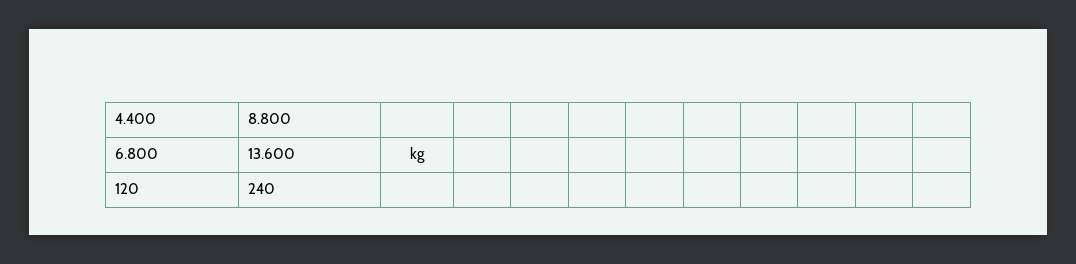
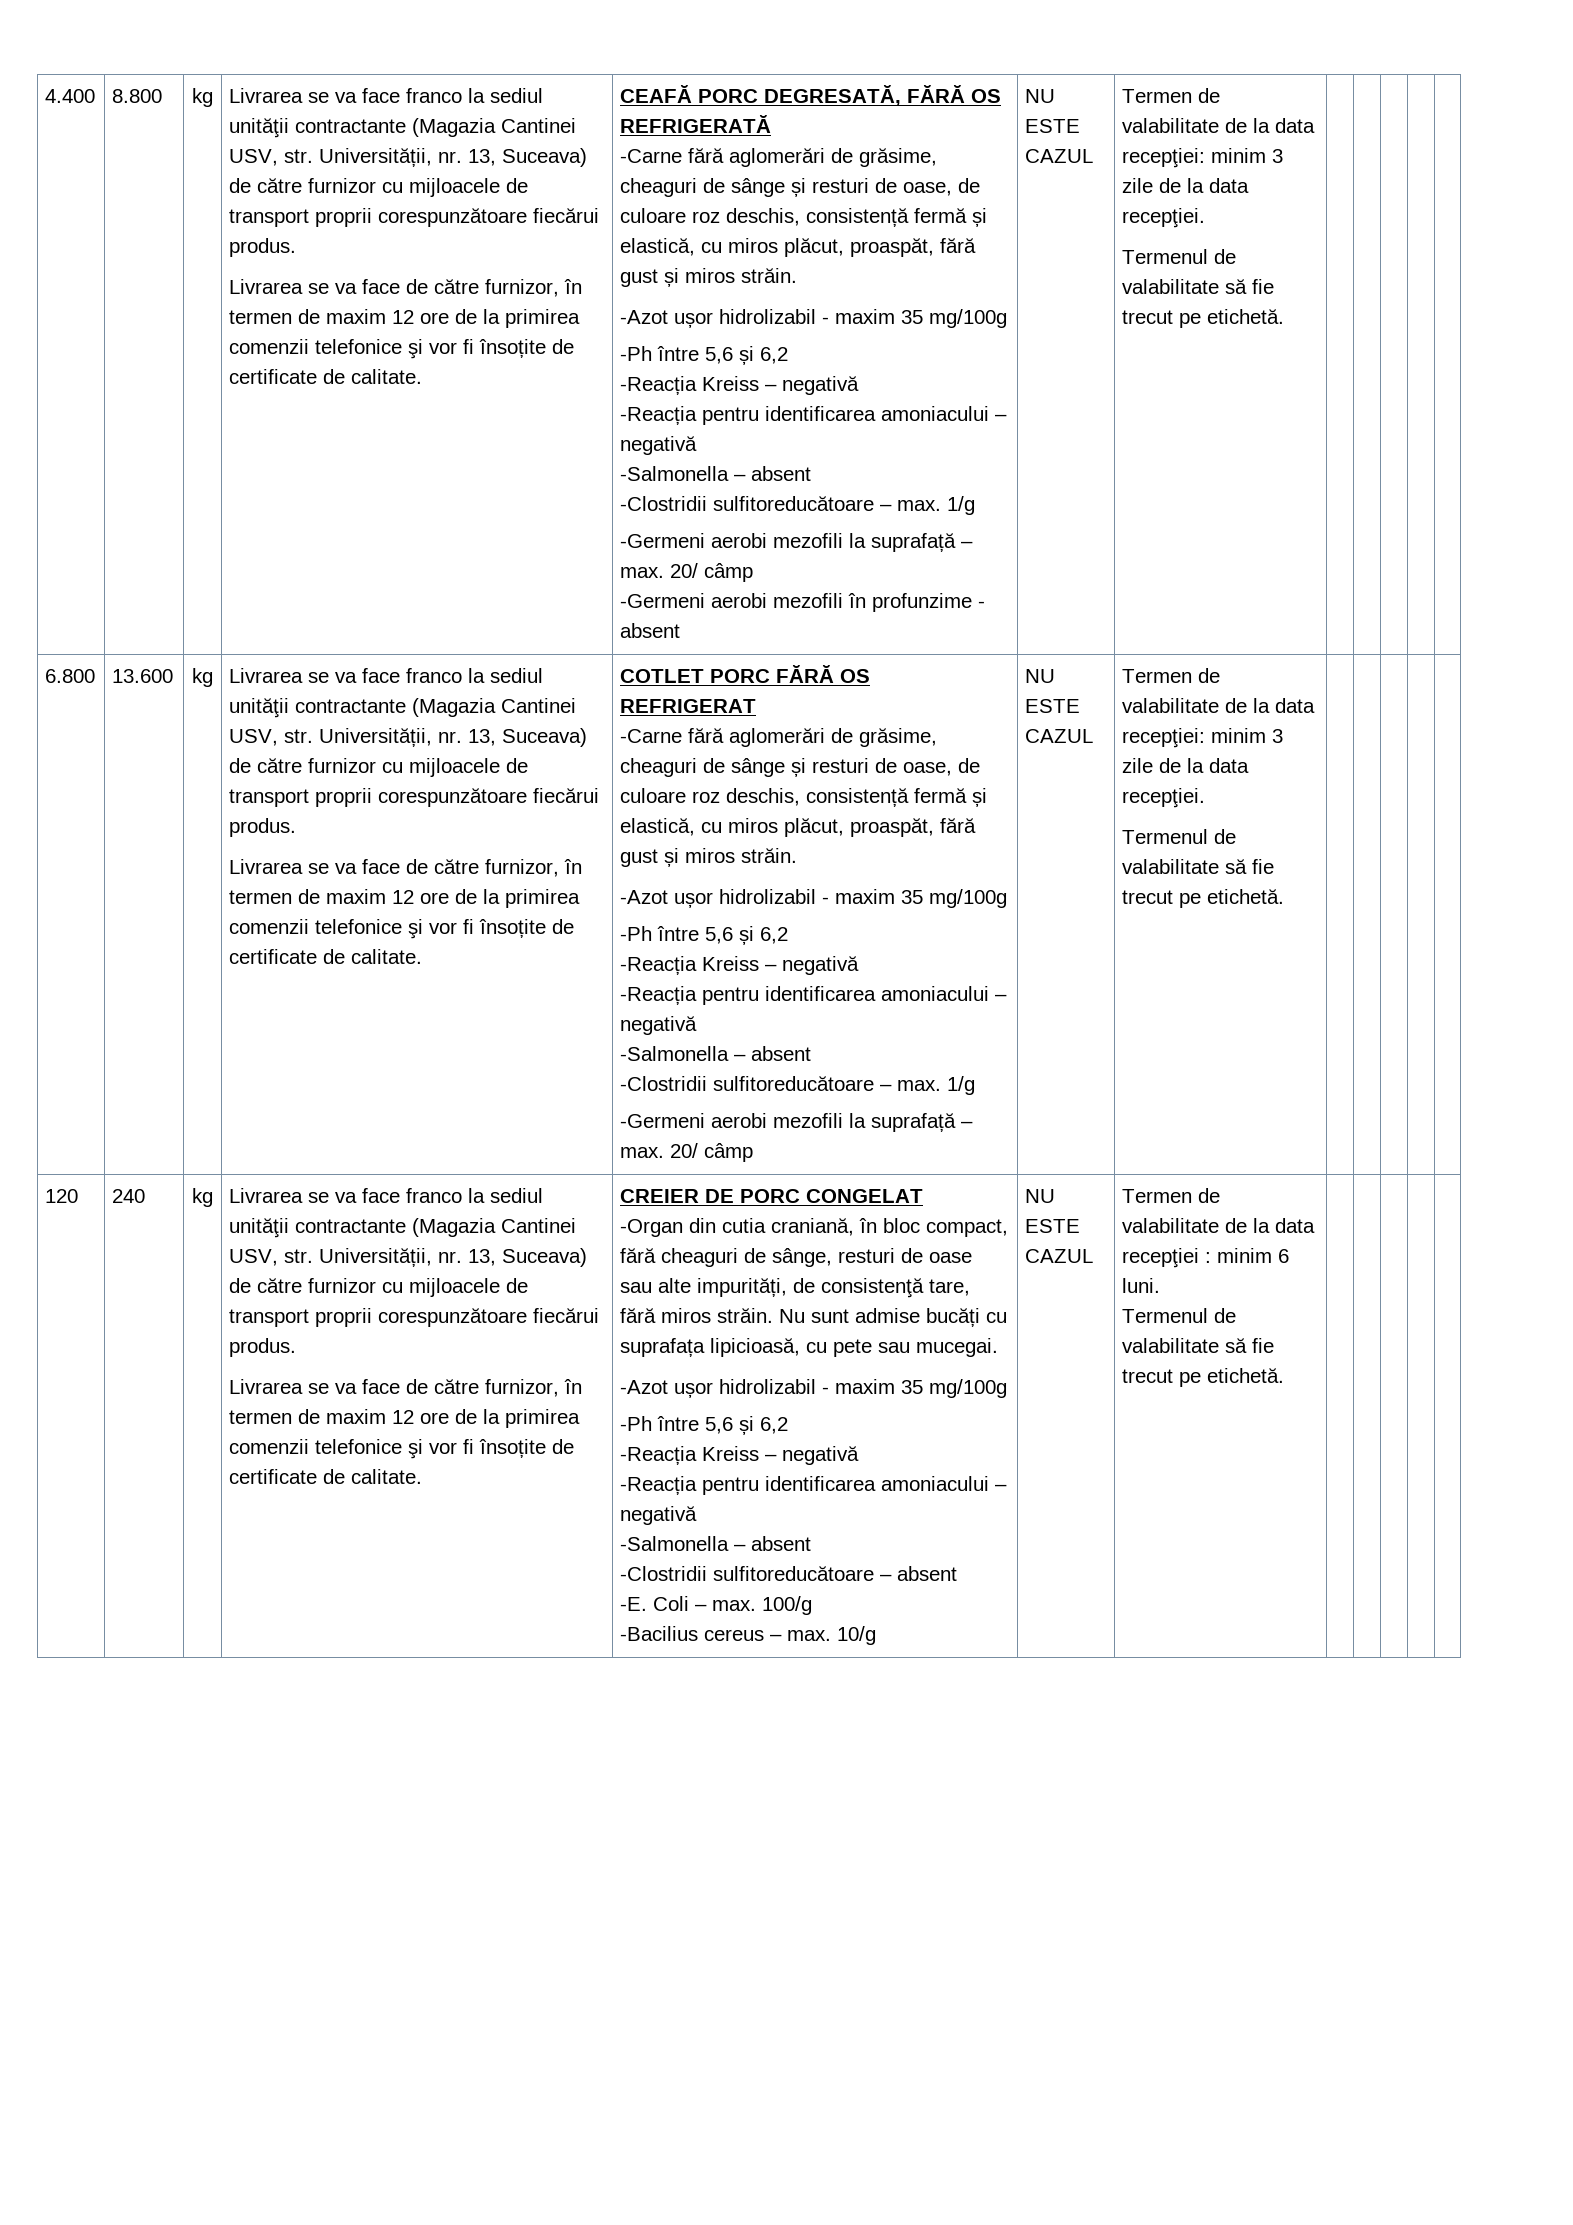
[114,148,158,159] [247,148,295,159] [410,147,425,163] [114,183,139,194] [247,183,275,194] | | | | | | | | | // 6.800 | 13.600 | kg | | | | | | | | | // 120 | 240 | | | | | -> [192,88,213,107] [229,88,544,103] [229,118,577,138] [229,148,588,167] [229,178,529,197] [229,208,600,227] [229,238,297,257] [229,279,583,297] [229,309,581,328] [229,339,575,359] [229,369,423,384] [620,85,1002,106] [620,115,772,133] [620,148,938,167] [620,178,981,197] [620,208,988,227] [620,238,977,257] [620,268,798,287] [620,309,1008,328] [620,346,789,365] [620,376,860,395] [620,406,1008,425] [620,436,698,455] [620,466,812,481] [620,496,976,515] [620,533,974,552] [620,563,754,582] [620,593,986,612] [620,623,681,638] [1025,89,1056,103] [1025,119,1081,133] [1025,149,1094,163] [1122,88,1221,103] [1122,118,1316,133] [1122,148,1284,168] [1122,178,1250,193] [1122,208,1206,228] [1122,249,1237,264] [1122,279,1275,294] [1122,309,1285,328] [45,669,96,683] [112,669,174,683] [192,668,213,687] [229,668,544,683] [229,698,577,718] [229,728,588,747] [229,758,529,777] [229,788,600,807] [229,818,297,837] [229,859,583,877] [229,889,581,908] [229,919,575,939] [229,949,423,964] [620,665,871,683] [620,699,757,713] [620,728,938,747] [620,758,981,777] [620,788,988,807] [620,818,977,837] [620,848,798,867] [620,889,1008,908] [620,926,789,945] [620,956,860,975] [620,986,1008,1005] [620,1016,698,1035] [620,1046,812,1061] [620,1076,976,1095] [620,1113,974,1132] [620,1143,754,1162] [1025,669,1056,683] [1025,699,1081,713] [1025,729,1094,743] [1122,668,1221,683] [1122,698,1316,713] [1122,728,1284,748] [1122,758,1250,773] [1122,788,1206,808] [1122,829,1237,844] [1122,859,1275,874] [1122,889,1285,908] [45,1189,79,1203] [112,1189,146,1203] [192,1188,213,1207] [229,1188,544,1203] [229,1218,577,1238] [229,1248,588,1267] [229,1278,529,1297] [229,1308,600,1327] [229,1338,297,1357] [229,1379,583,1397] [229,1409,581,1428] [229,1439,575,1459] [229,1469,423,1484] [620,1189,924,1203] [620,1218,1009,1237] [620,1248,973,1267] [620,1278,971,1298] [620,1308,1008,1327] [620,1338,999,1357] [620,1379,1008,1398] [620,1416,789,1435] [620,1446,860,1465] [620,1476,1008,1495] [620,1506,698,1525] [620,1536,812,1551] [620,1566,958,1581] [620,1596,813,1615] [620,1626,877,1645] [1025,1189,1056,1203] [1025,1219,1081,1233] [1025,1249,1094,1263] [1122,1188,1221,1203] [1122,1218,1316,1233] [1122,1248,1290,1268] [1122,1278,1161,1293] [1122,1308,1237,1323] [1122,1338,1275,1353] [1122,1368,1285,1387] kg | Livrarea se va face franco la sediul unităţii contractante (Magazia Cantinei USV, str. Universității, nr. 13, Suceava) de către furnizor cu mijloacele de transport proprii corespunzătoare fiecărui produs. // Livrarea se va face de către furnizor, în termen de maxim 12 ore de la primirea comenzii telefonice şi vor fi însoțite de certificate de calitate. | CEAFĂ PORC DEGRESATĂ, FĂRĂ OS REFRIGERATĂ // -Carne fără aglomerări de grăsime, cheaguri de sânge și resturi de oase, de culoare roz deschis, consistență fermă și elastică, cu miros plăcut, proaspăt, fără gust și miros străin. // -Azot ușor hidrolizabil - maxim 35 mg/100g // -Ph între 5,6 și 6,2 // -Reacția Kreiss – negativă // -Reacția pentru identificarea amoniacului – negativă // -Salmonella – absent // -Clostridii sulfitoreducătoare – max. 1/g // -Germeni aerobi mezofili la suprafață – max. 20/ câmp // -Germeni aerobi mezofili în profunzime - absent | NU ESTE CAZUL | Termen de valabilitate de la data recepţiei: minim 3 zile de la data recepţiei. // Termenul de valabilitate să fie trecut pe etichetă. | | | | | // 6.800 | 13.600 | kg | Livrarea se va face franco la sediul unităţii contractante (Magazia Cantinei USV, str. Universității, nr. 13, Suceava) de către furnizor cu mijloacele de transport proprii corespunzătoare fiecărui produs. // Livrarea se va face de către furnizor, în termen de maxim 12 ore de la primirea comenzii telefonice şi vor fi însoțite de certificate de calitate. | COTLET PORC FĂRĂ OS REFRIGERAT // -Carne fără aglomerări de grăsime, cheaguri de sânge și resturi de oase, de culoare roz deschis, consistență fermă și elastică, cu miros plăcut, proaspăt, fără gust și miros străin. // -Azot ușor hidrolizabil - maxim 35 mg/100g // -Ph între 5,6 și 6,2 // -Reacția Kreiss – negativă // -Reacția pentru identificarea amoniacului – negativă // -Salmonella – absent // -Clostridii sulfitoreducătoare – max. 1/g // -Germeni aerobi mezofili la suprafață – max. 20/ câmp | NU ESTE CAZUL | Termen de valabilitate de la data recepţiei: minim 3 zile de la data recepţiei. // Termenul de valabilitate să fie trecut pe etichetă. | | | | | // 120 | 240 | kg | Livrarea se va face franco la sediul unităţii contractante (Magazia Cantinei USV, str. Universității, nr. 13, Suceava) de către furnizor cu mijloacele de transport proprii corespunzătoare fiecărui produs. // Livrarea se va face de către furnizor, în termen de maxim 12 ore de la primirea comenzii telefonice şi vor fi însoțite de certificate de calitate. | CREIER DE PORC CONGELAT // -Organ din cutia craniană, în bloc compact, fără cheaguri de sânge, resturi de oase sau alte impurități, de consistenţă tare, fără miros străin. Nu sunt admise bucăți cu suprafața lipicioasă, cu pete sau mucegai. // -Azot ușor hidrolizabil - maxim 35 mg/100g // -Ph între 5,6 și 6,2 // -Reacția Kreiss – negativă // -Reacția pentru identificarea amoniacului – negativă // -Salmonella – absent // -Clostridii sulfitoreducătoare – absent // -E. Coli – max. 100/g // -Bacilius cereus – max. 10/g | NU ESTE CAZUL | Termen de valabilitate de la data recepţiei : minim 6 luni. // Termenul de valabilitate să fie trecut pe etichetă.

